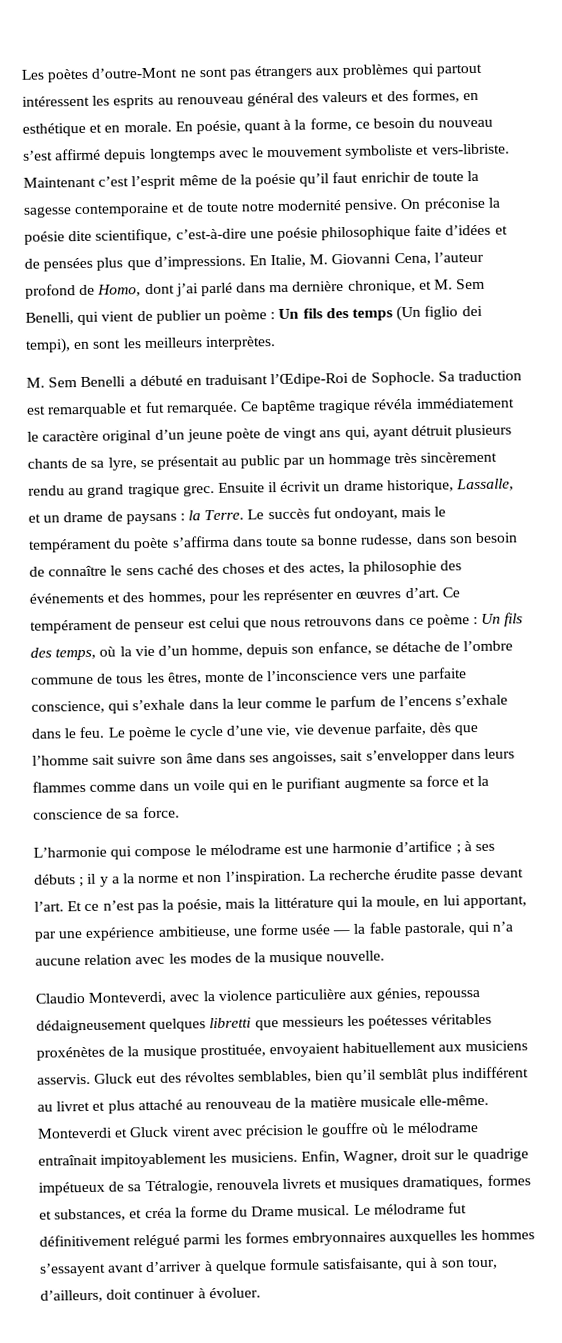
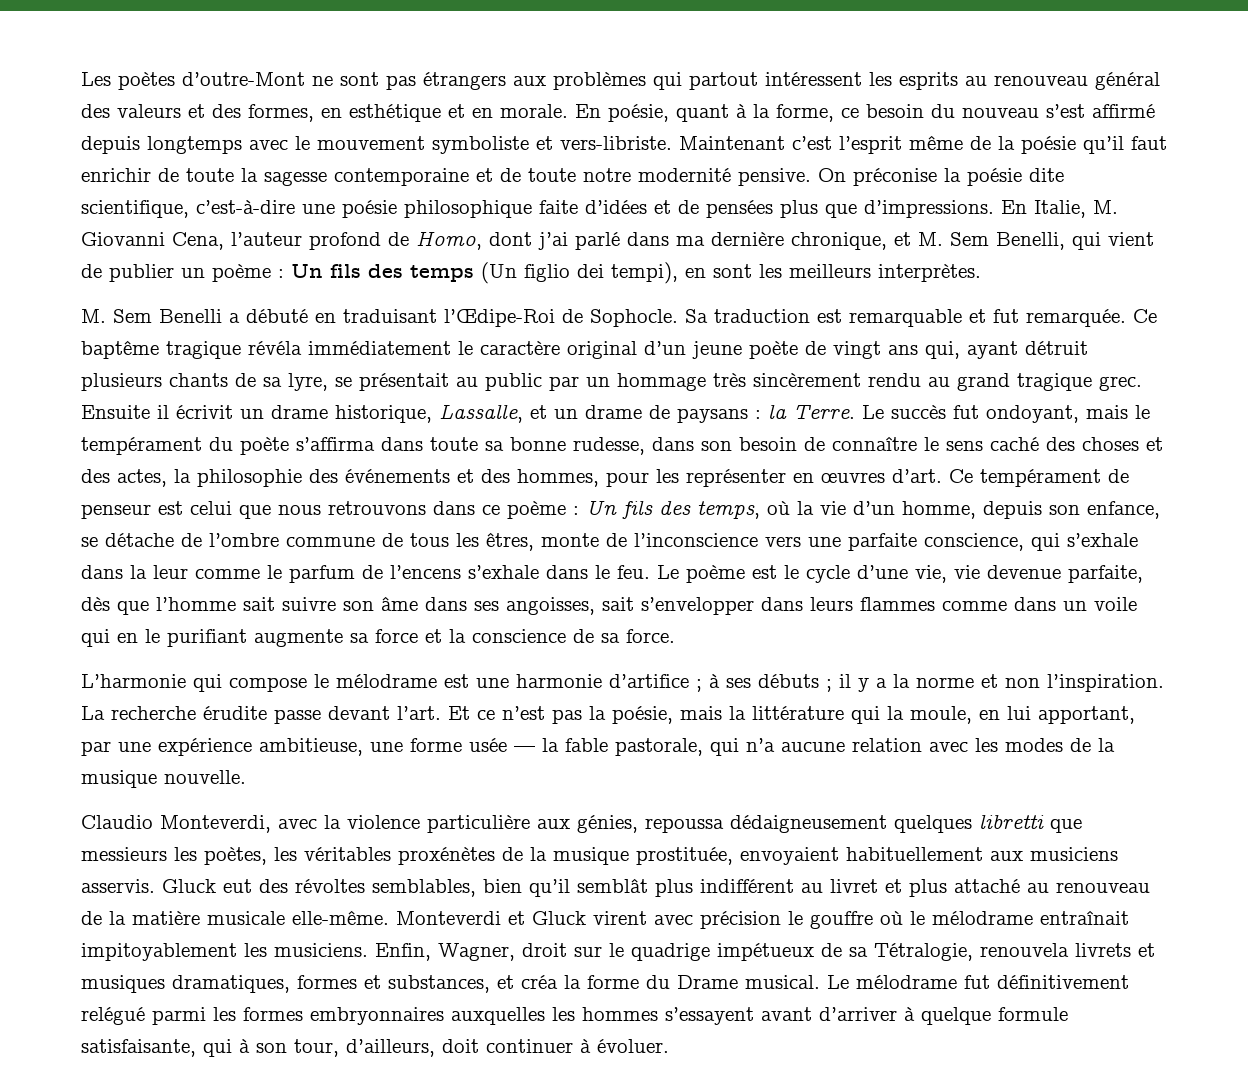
(172, 733) none -> [752,565,777,579] est
[368,1014,429,1029] poétesses -> [204,847,297,865] poètes, les

